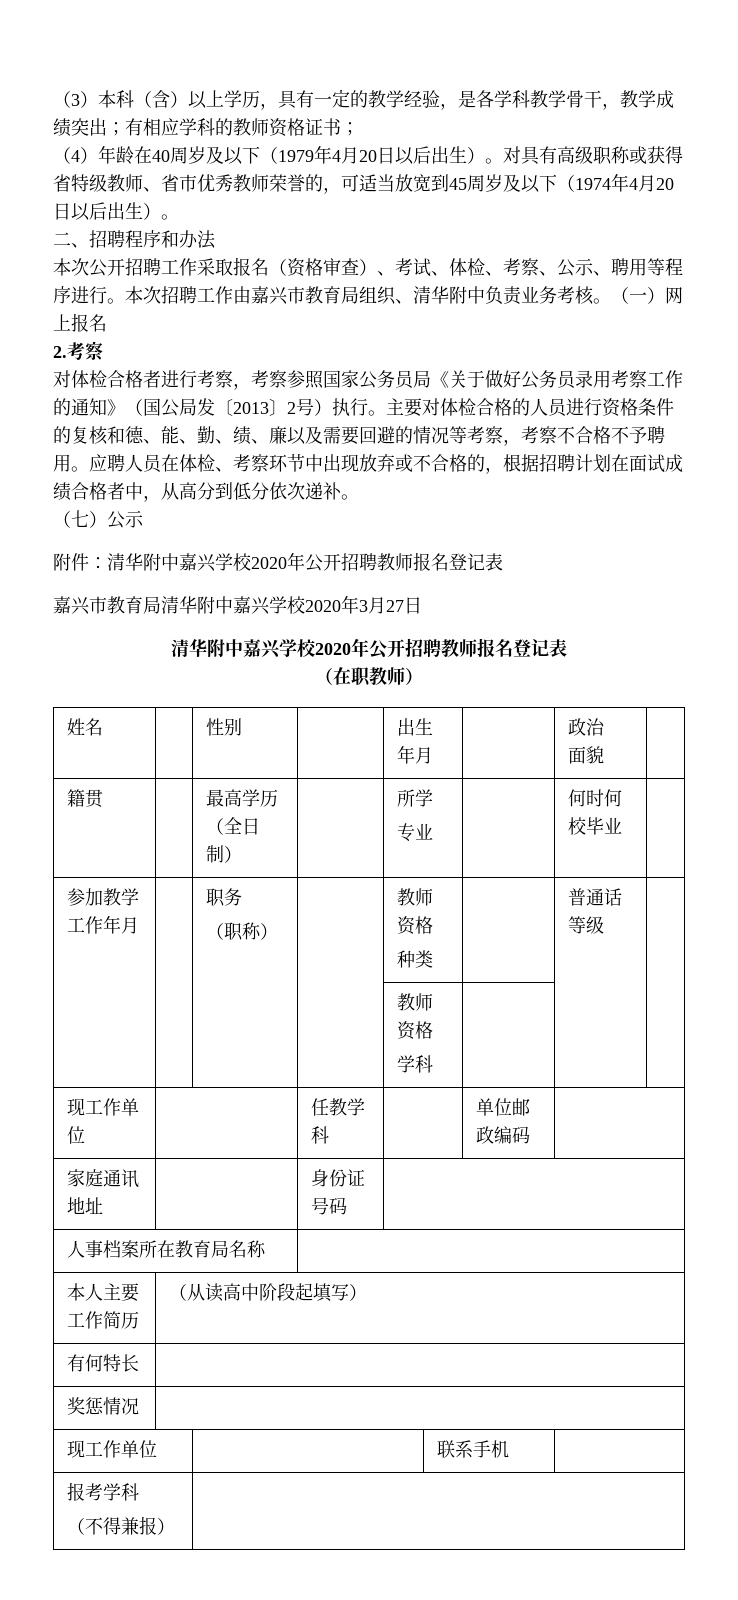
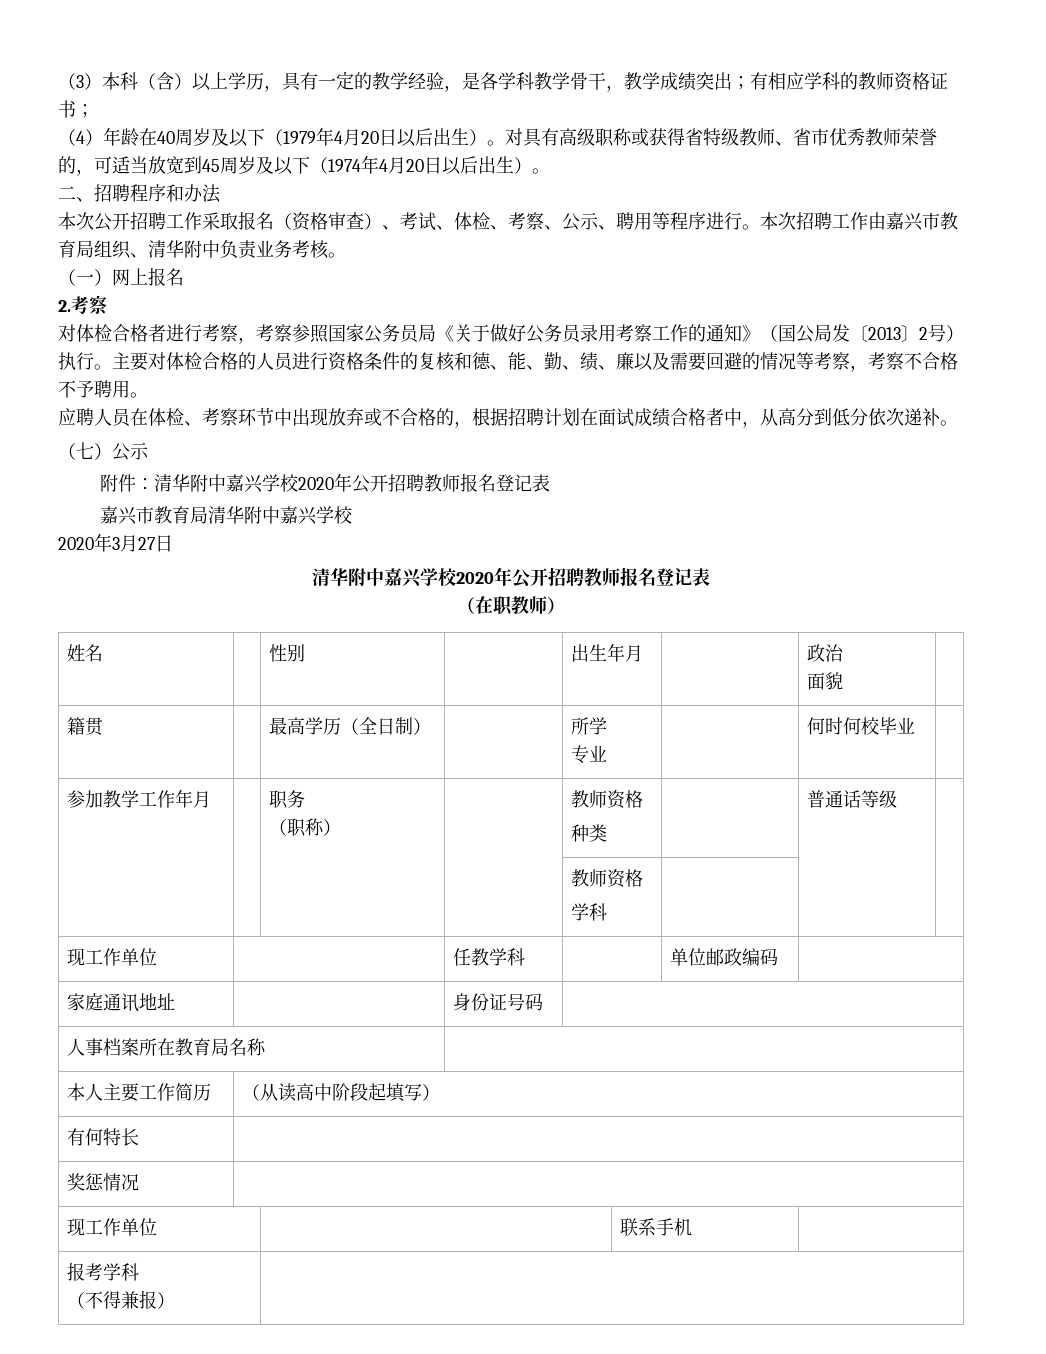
(611, 301) none -> (346, 255) //
(89, 469) none -> (148, 395) //
(306, 605) none -> (354, 515) //

